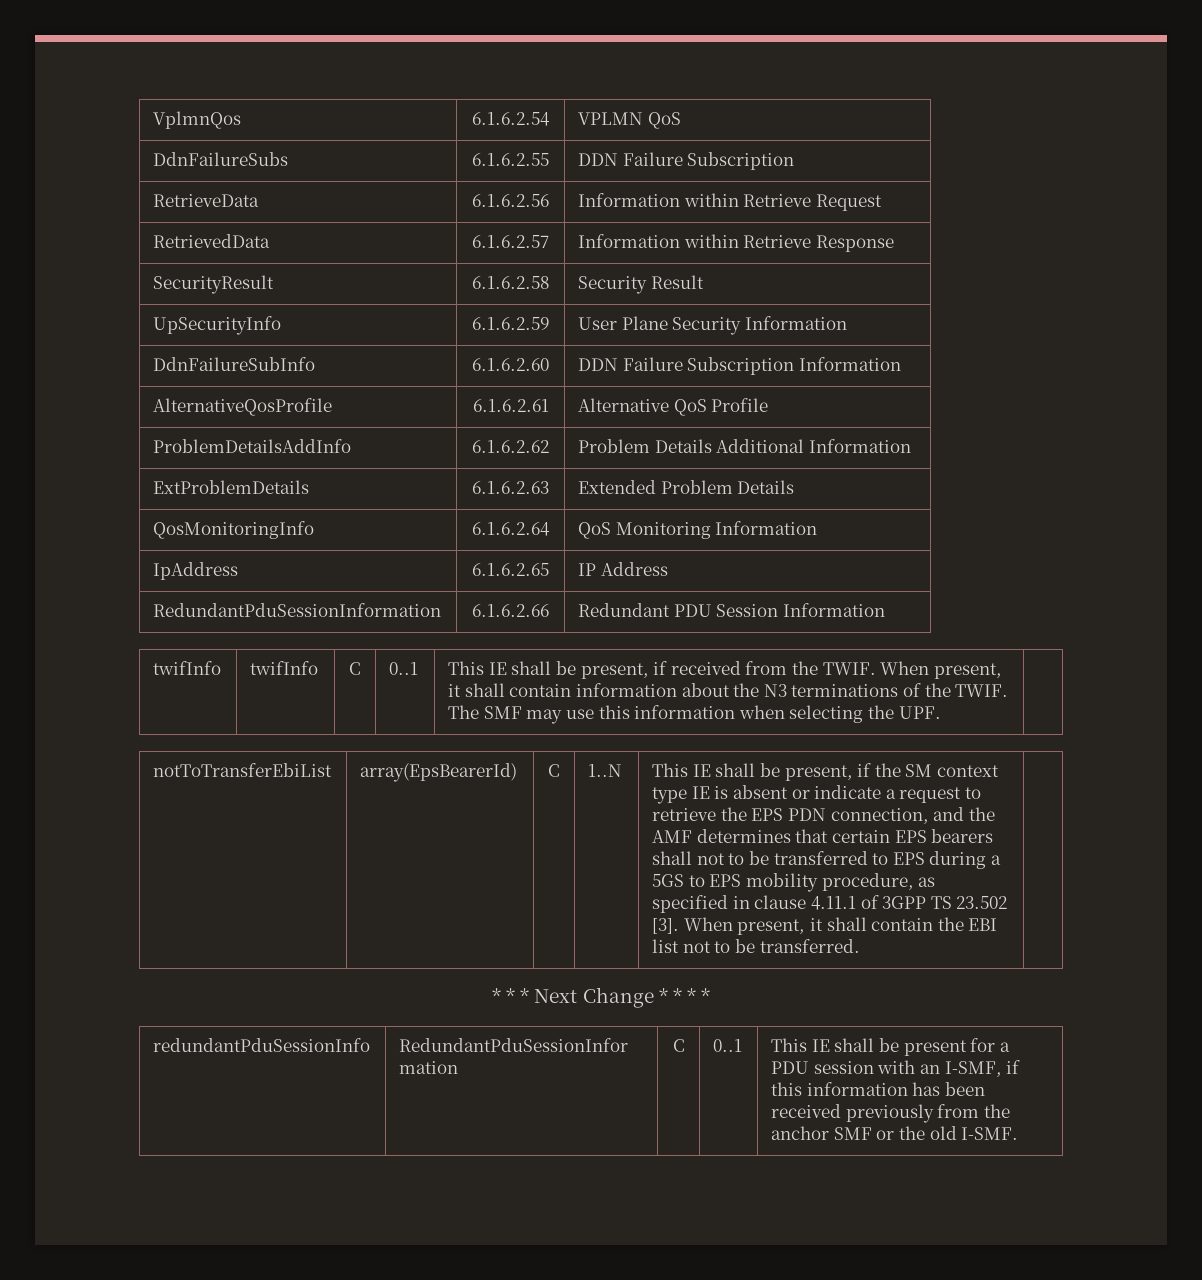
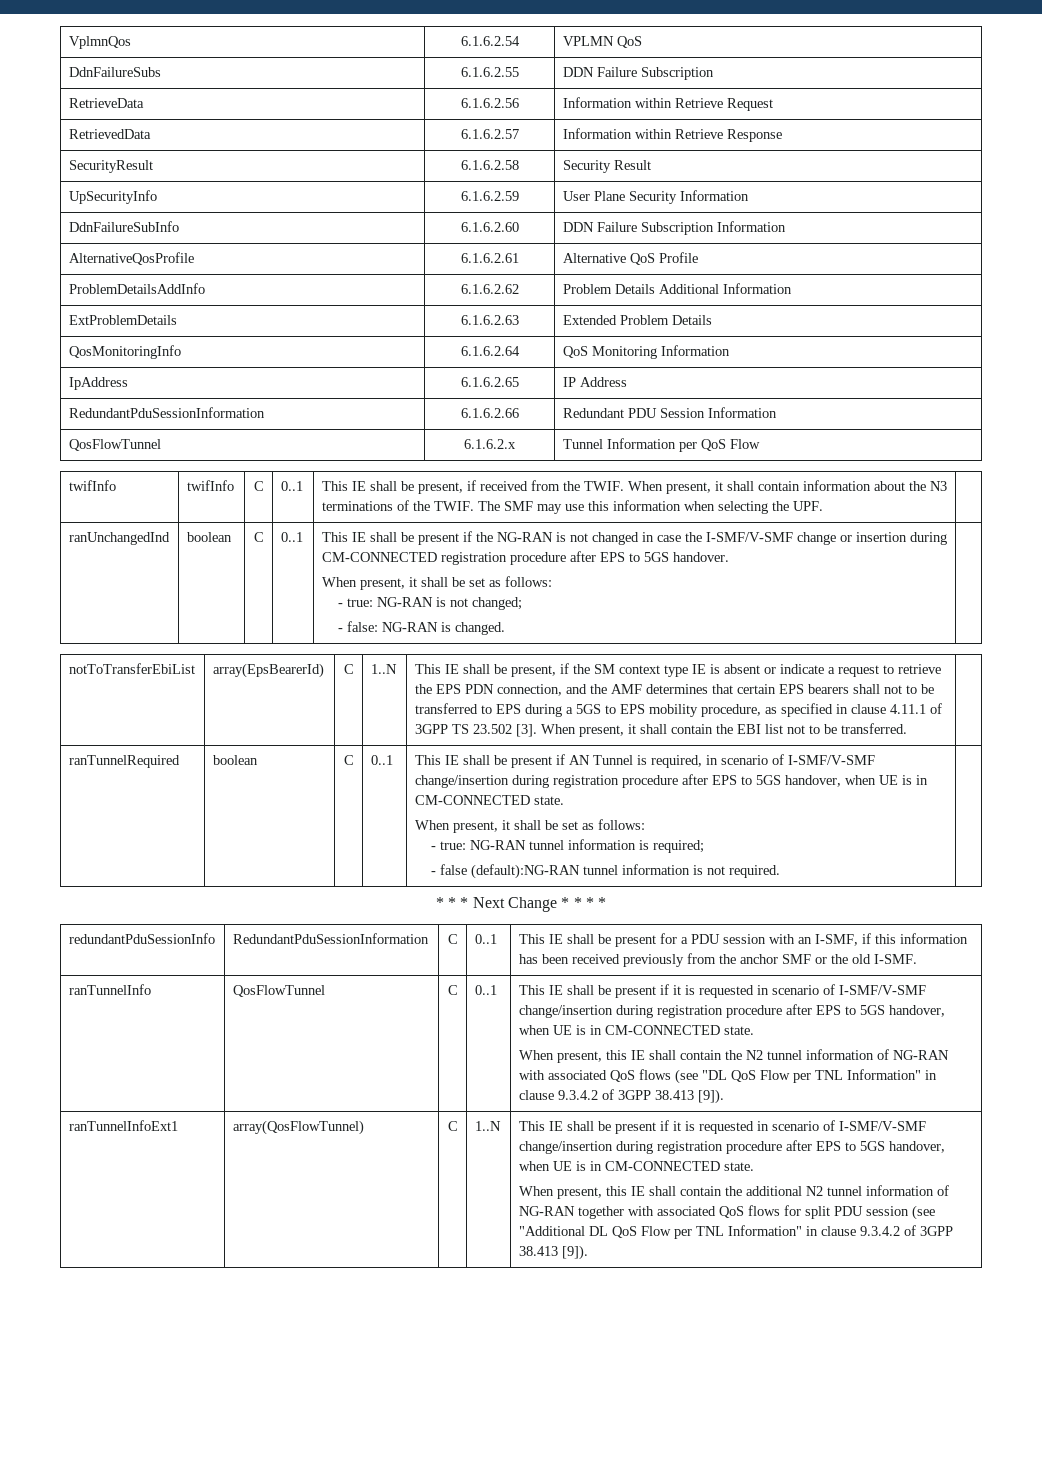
(886, 610) none -> [68,439,161,451] [464,439,516,449] [562,438,760,452] // QosFlowTunnel | 6.1.6.2.x | Tunnel Information per QoS Flow
(941, 712) none -> [68,532,170,545] [186,532,232,542] [253,532,264,542] [280,532,303,542] [321,531,947,545] [321,551,729,565] [321,576,552,590] [338,597,523,610] [338,621,506,635] // ranUnchangedInd | boolean | C | 0..1 | This IE shall be present if the NG-RAN is not changed in case the I-SMF/V-SMF change or insertion during CM-CONNECTED registration procedure after EPS to 5GS handover. // When present, it shall be set as follows: // - true: NG-RAN is not changed; // - false: NG-RAN is changed. |
(860, 946) none -> [68,755,180,768] [212,755,258,765] [343,755,354,765] [370,755,393,765] [414,754,875,768] [414,774,928,788] [414,795,564,805] [414,819,645,833] [431,839,705,853] [431,864,781,879] // ranTunnelRequired | boolean | C | 0..1 | This IE shall be present if AN Tunnel is required, in scenario of I-SMF/V-SMF change/insertion during registration procedure after EPS to 5GS handover, when UE is in CM-CONNECTED state. // When present, it shall be set as follows: // - true: NG-RAN tunnel information is required; // - false (default):NG-RAN tunnel information is not required. |
(1019, 1133) none -> [68,984,151,995] [232,985,325,997] [447,985,458,995] [474,985,497,995] [518,984,926,998] [518,1004,945,1018] [518,1025,754,1035] [518,1049,949,1063] [518,1069,937,1084] [518,1089,724,1104] [68,1120,178,1131] [232,1120,364,1135] [447,1121,458,1131] [474,1121,501,1131] [518,1120,926,1134] [518,1140,945,1154] [518,1161,754,1171] [518,1185,949,1199] [518,1205,935,1220] [518,1225,953,1239] [518,1245,588,1260] // ranTunnelInfo | QosFlowTunnel | C | 0..1 | This IE shall be present if it is requested in scenario of I-SMF/V-SMF change/insertion during registration procedure after EPS to 5GS handover, when UE is in CM-CONNECTED state. // When present, this IE shall contain the N2 tunnel information of NG-RAN with associated QoS flows (see "DL QoS Flow per TNL Information" in clause 9.3.4.2 of 3GPP 38.413 [9]). // ranTunnelInfoExt1 | array(QosFlowTunnel) | C | 1..N | This IE shall be present if it is requested in scenario of I-SMF/V-SMF change/insertion during registration procedure after EPS to 5GS handover, when UE is in CM-CONNECTED state. // When present, this IE shall contain the additional N2 tunnel information of NG-RAN together with associated QoS flows for split PDU session (see "Additional DL QoS Flow per TNL Information" in clause 9.3.4.2 of 3GPP 38.413 [9]).

